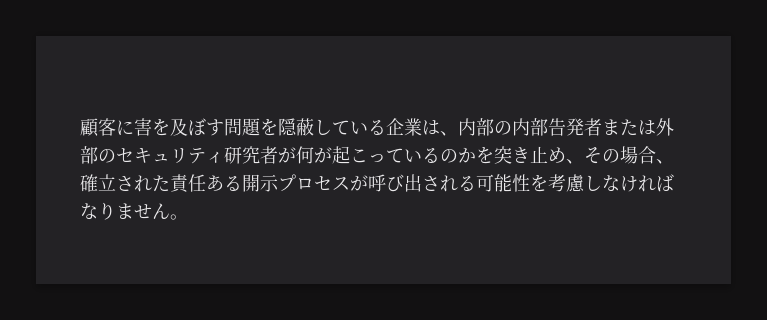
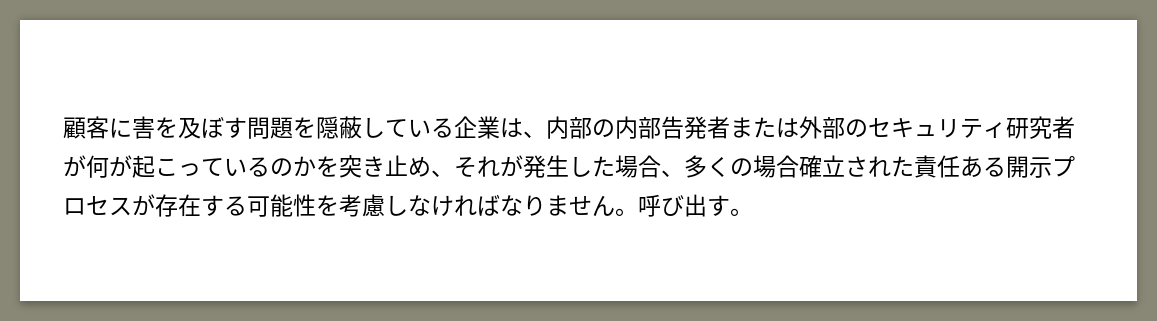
[602,146,674,164] の場合、 -> [477,155,799,178] れが発生した場合、多くの場合
[368,174,458,192] 呼び出され -> [155,194,224,217] 存在す
(188, 217) none -> [638,194,753,217] 呼び出す。

